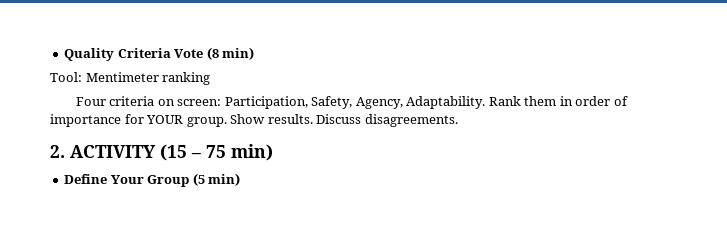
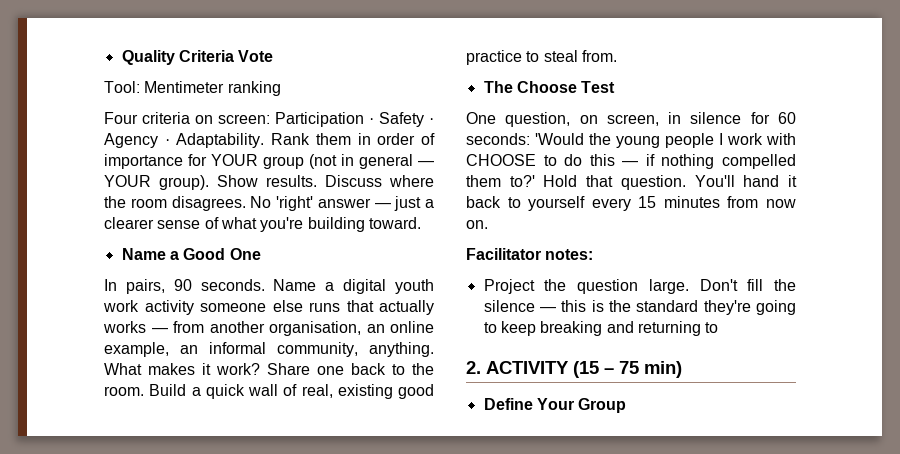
[206,47,255,60] (8 min) -> (274, 56) none
[224,96,403,109] Participation, Safety, Agency, -> [275,112,434,127] [104,133,170,148] Participation · Safety · Agency ·
[186,114,458,127] group. Show results. Discuss disagreements. -> [263,154,434,169] [104,175,434,190] [104,196,434,211] [104,217,421,232] [121,248,261,260] [104,279,434,294] [103,300,434,315] [103,321,434,336] [104,342,434,357] [104,363,434,375] [104,384,434,399] [466,50,617,65] [483,81,616,93] [466,112,796,127] [466,133,796,148] [466,154,796,169] [466,175,797,190] [466,196,796,211] [466,220,488,229] [466,248,594,260] [483,279,796,294] [483,300,796,315] [483,321,719,336] group (not in general — YOUR group). Show results. Discuss where the room disagrees. No 'right' answer — just a clearer sense of what you're building toward. // Name a Good One // In pairs, 90 seconds. Name a digital youth work activity someone else runs that actually works — from another organisation, an online example, an informal community, anything. What makes it work? Share one back to the room. Build a quick wall of real, existing good practice to steal from. // The Choose Test // One question, on screen, in silence for 60 seconds: 'Would the young people I work with CHOOSE to do this — if nothing compelled them to?' Hold that question. You'll hand it back to yourself every 15 minutes from now on. // Facilitator notes: // Project the question large. Don't fill the silence — this is the standard they're going to keep breaking and returning to
[192,173,241,186] (5 min) -> (627, 405) none

